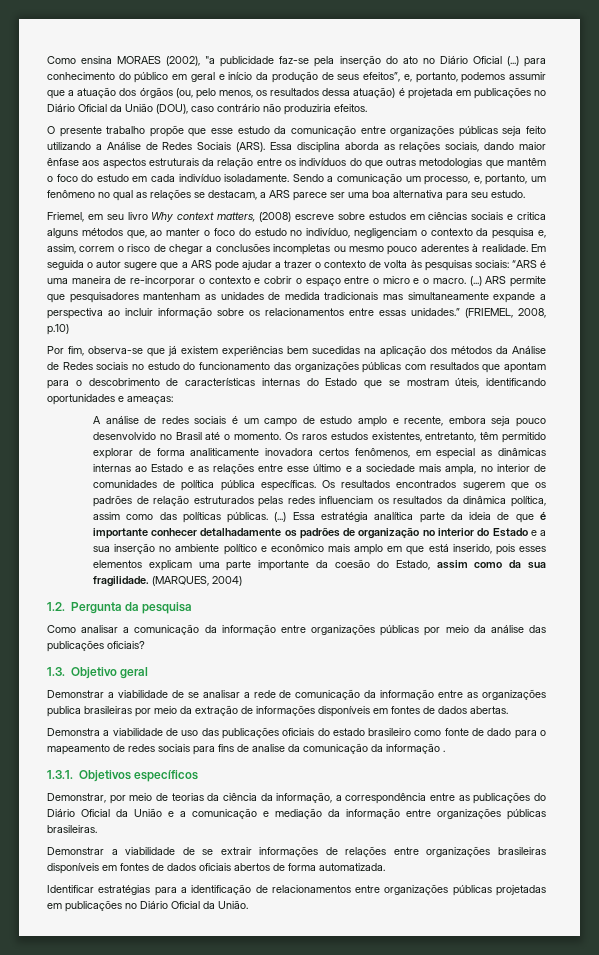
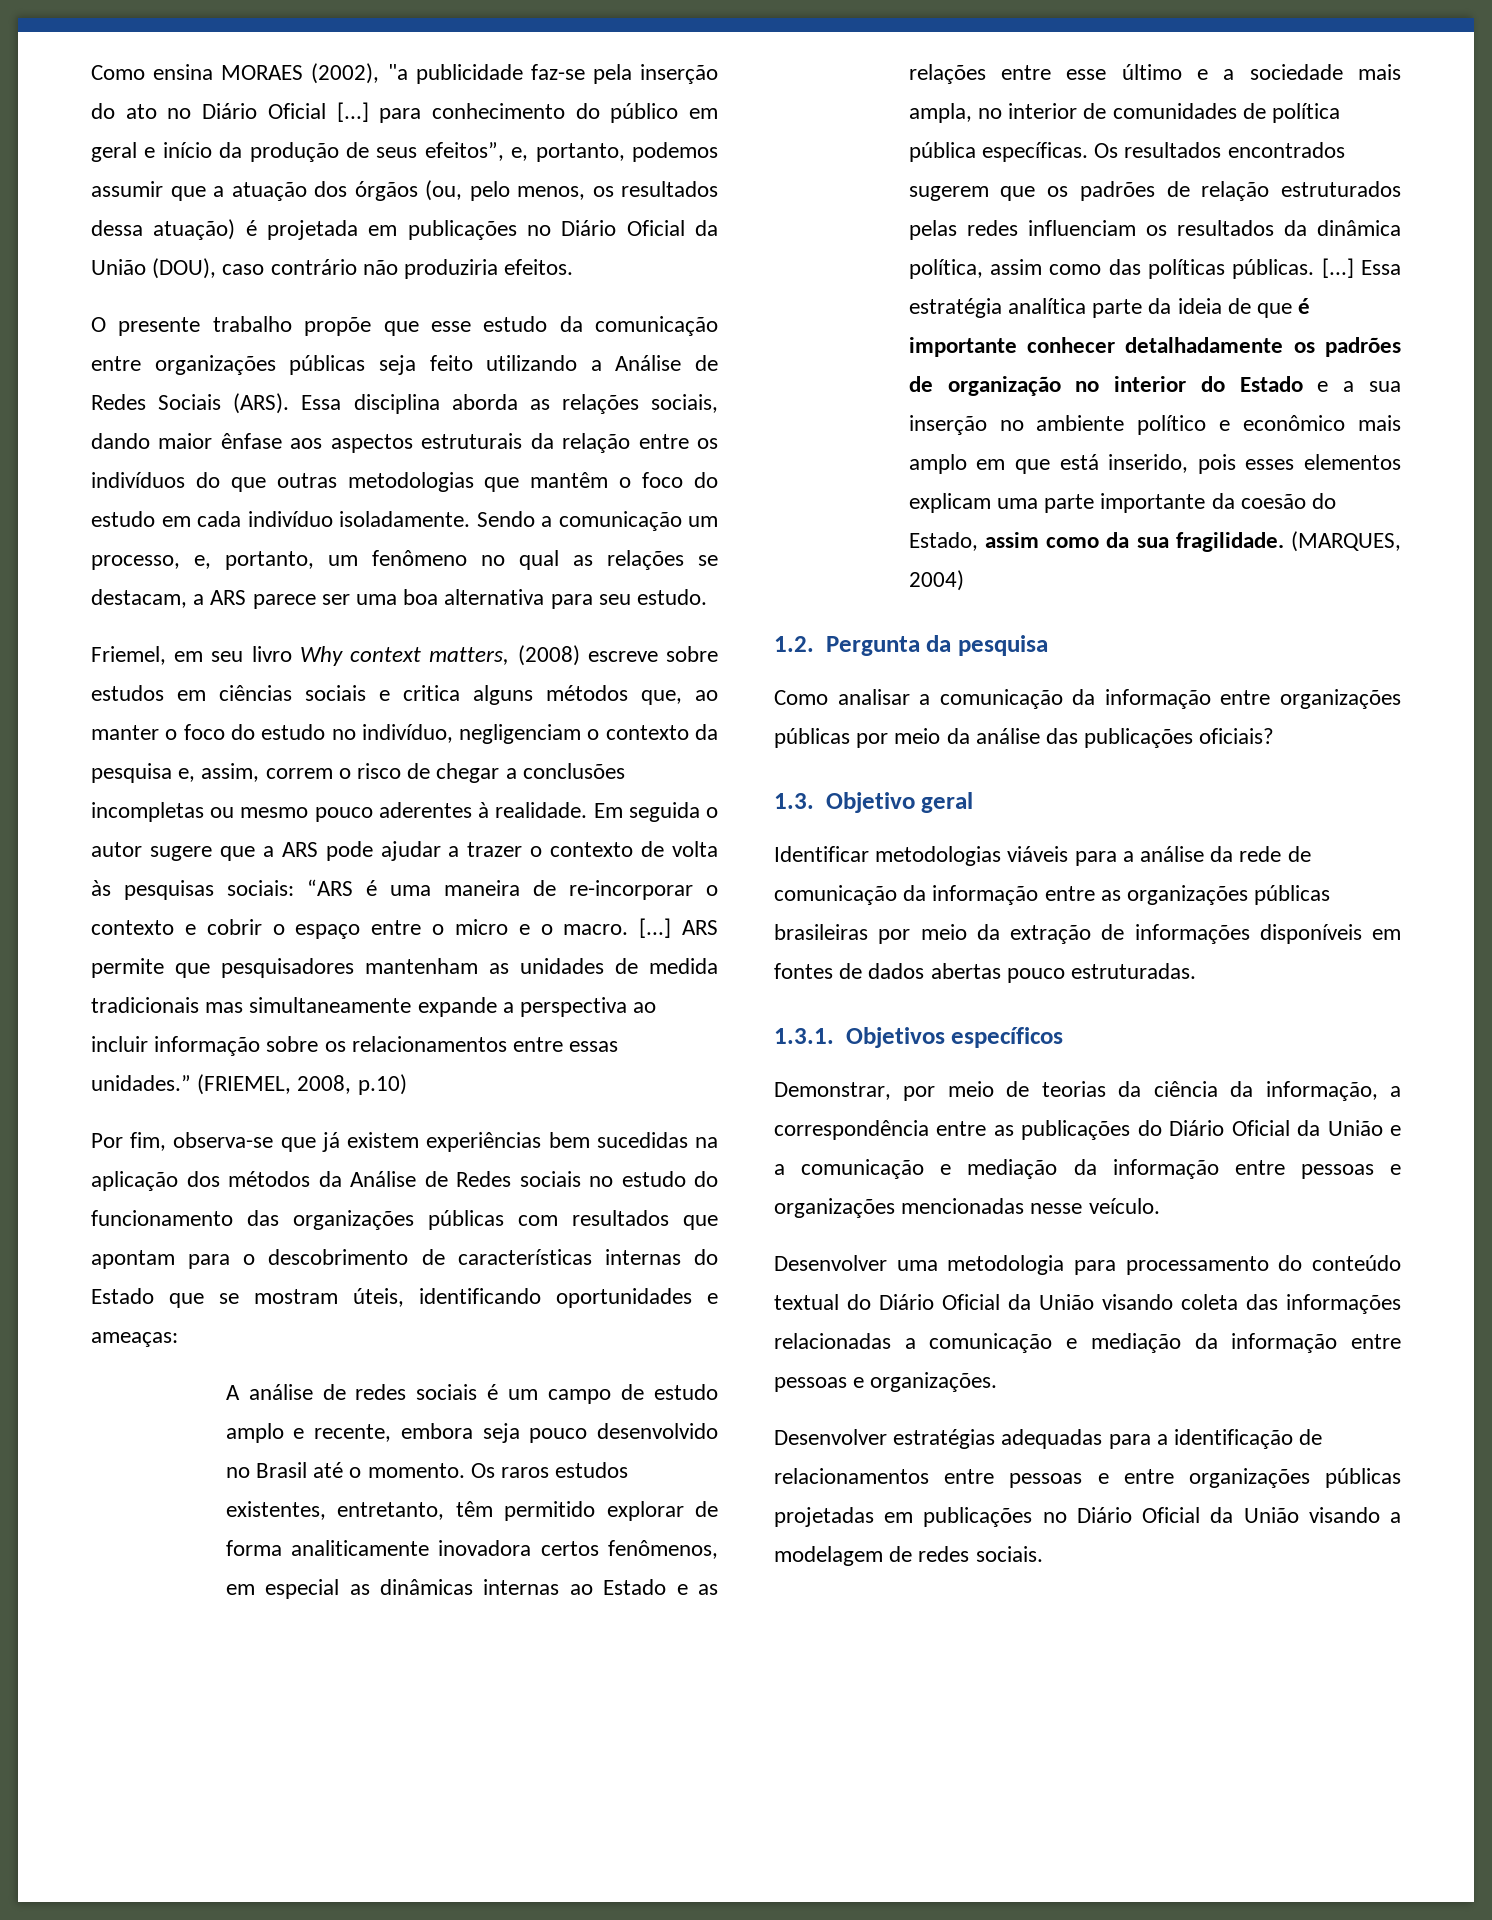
[506,56,519,66] (...) -> [336,102,369,122] [...]
[469,276,482,286] (...) -> [639,918,672,938] [...]
[274,512,287,522] (...) -> [1321,258,1354,278] [...]
[47,690,250,698] Demonstrar a viabilidade de se analisar a -> [774,846,1234,866] Identificar metodologias viáveis para a análise da
[47,706,81,717] publica -> [1254,885,1331,905] públicas
[470,706,508,714] [47,727,546,739] [47,743,445,755] abertas. // Demonstra a viabilidade de uso das publicações oficiais do estado brasileiro como fonte de dado para o mapeamento de redes sociais para fins de analise da comunicação da informação . -> [930,963,1197,983] abertas pouco estruturadas.
[437,808,546,820] [47,825,97,833] [47,846,546,857] [47,863,385,874] [47,885,151,895] organizações públicas brasileiras. // Demonstrar a viabilidade de se extrair informações de relações entre organizações brasileiras disponíveis em fontes de dados oficiais abertos de forma automatizada. // Identificar estratégias -> [1300,1164,1401,1179] [774,1198,1160,1218] [774,1255,1401,1275] [774,1294,1401,1314] [774,1333,1401,1353] [774,1372,998,1392] [774,1429,1103,1449] pessoas e organizações mencionadas nesse veículo. // Desenvolver uma metodologia para processamento do conteúdo textual do Diário Oficial da União visando coleta das informações relacionadas a comunicação e mediação da informação entre pessoas e organizações. // Desenvolver estratégias adequadas
(381, 889) none -> [1009,1469,1174,1488] pessoas e entre
[218,900,248,909] União. -> [1243,1507,1401,1523] [774,1546,1043,1566] União visando a modelagem de redes sociais.

